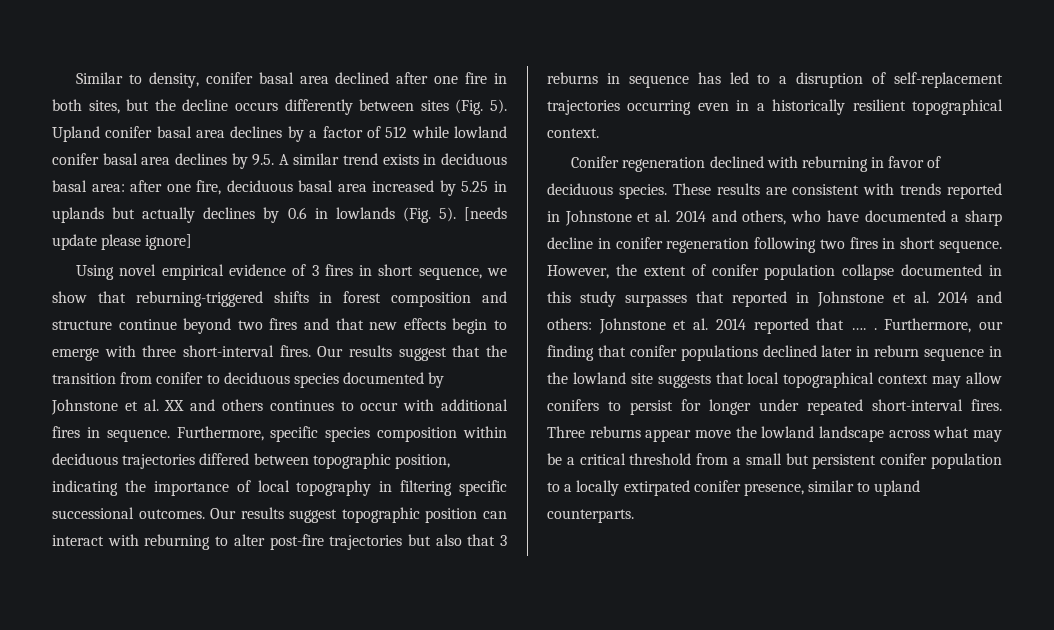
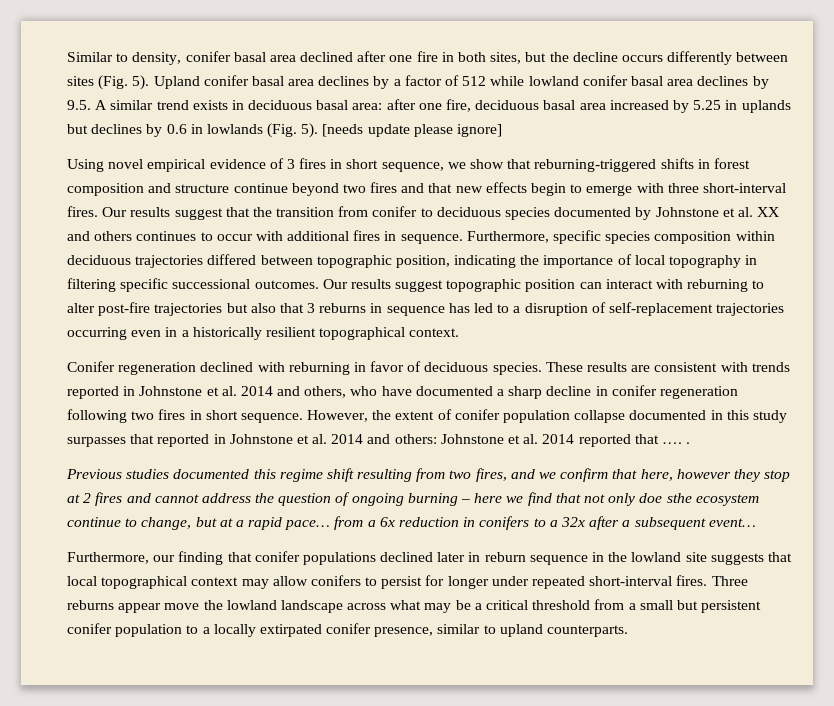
[142,207,196,223] actually -> (88, 129) none
(877, 329) none -> [66,468,791,482] [67,492,759,506] [67,516,756,530] // Previous studies documented this regime shift resulting from two fires, and we confirm that here, however they stop at 2 fires and cannot address the question of ongoing burning – here we find that not only doe sthe ecosystem continue to change, but at a rapid pace… from a 6x reduction in conifers to a 32x after a subsequent event… //

